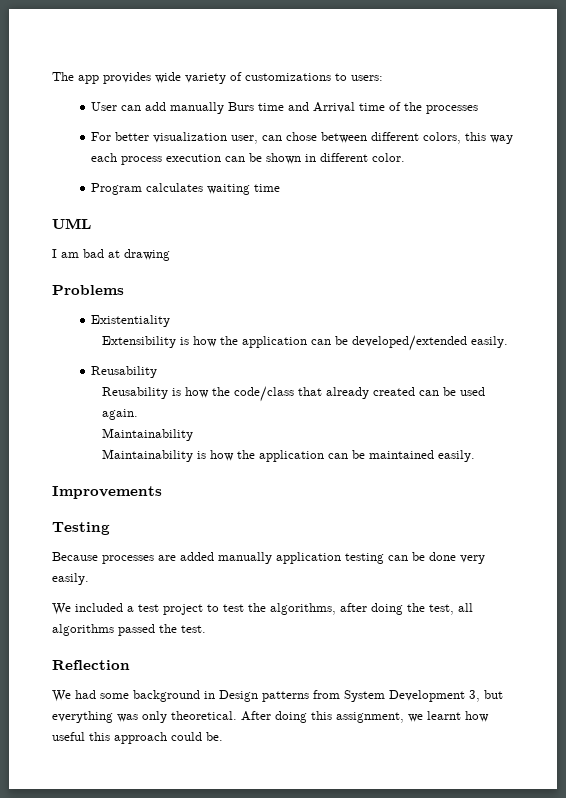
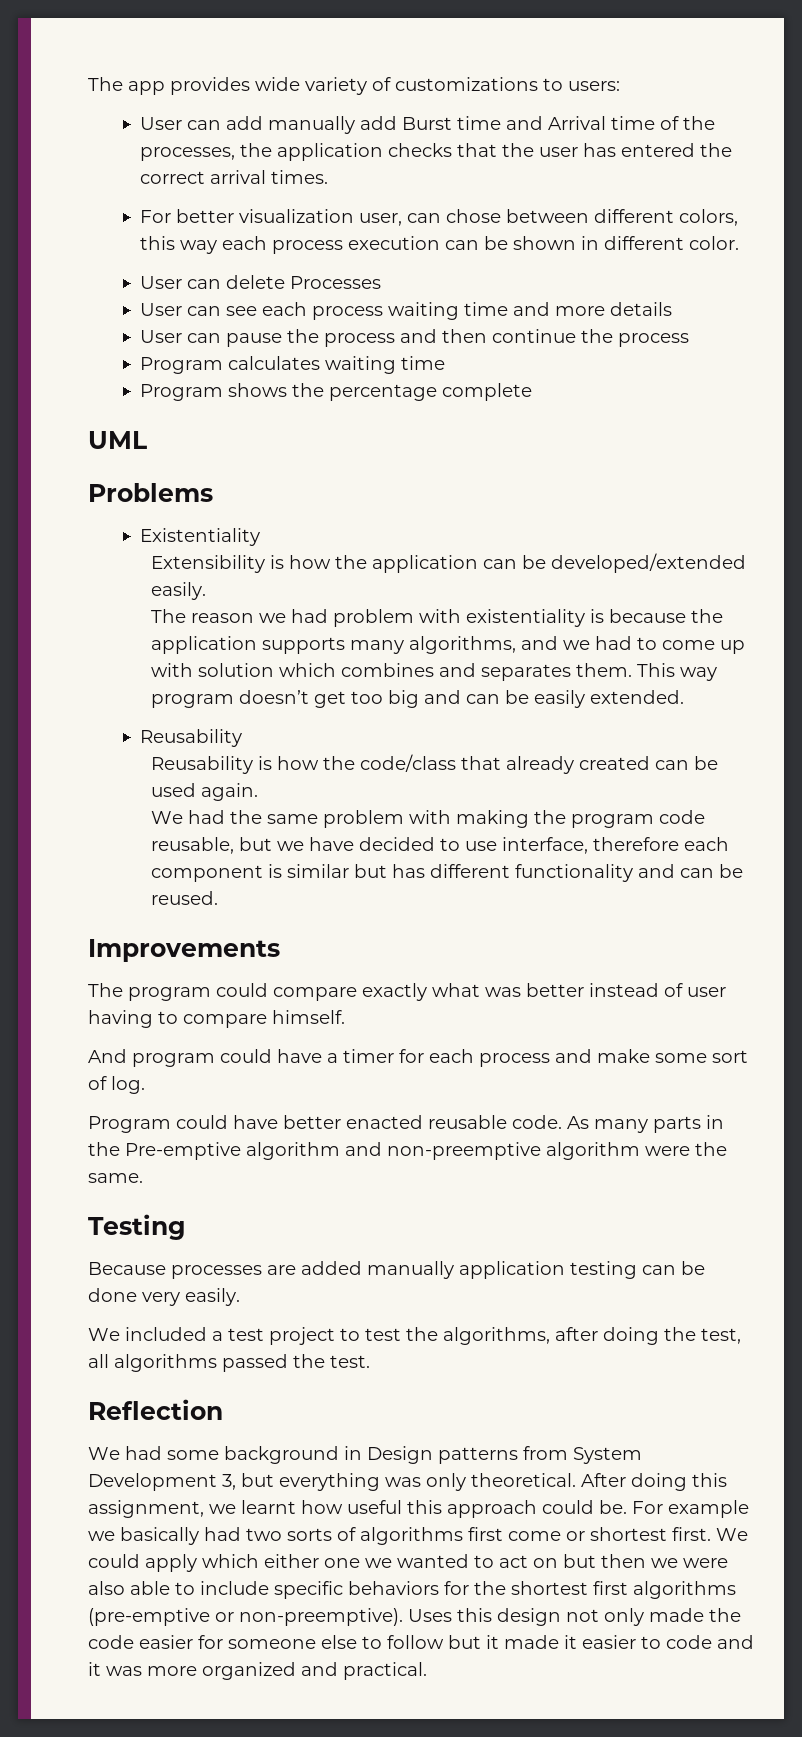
[228,102,255,111] Burs -> [360,116,453,130] add Burst
[426,105,479,114] processes -> [140,143,733,161] [140,170,329,184] processes, the application checks that the user has entered the correct arrival times.
[91,183,281,195] [52,218,91,229] [52,249,170,261] Program calculates waiting time // UML // I am bad at drawing -> [140,275,382,289] [140,302,673,320] [140,329,690,347] [140,356,446,374] [140,383,533,401] [88,431,147,449] User can delete Processes // User can see each process waiting time and more details // User can pause the process and then continue the process // Program calculates waiting time // Program shows the percentage complete // UML
(509, 342) none -> [151,609,724,627] [151,636,746,654] [151,663,718,681] [151,690,685,708] // The reason we had problem with existentiality is because the application supports many algorithms, and we had to come up with solution which combines and separates them. This way program doesn’t get too big and can be easily extended.
[102,428,194,441] [102,449,476,462] [52,486,162,499] Maintainability // Maintainability is how the application can be maintained easily. // Improvements -> [151,810,706,828] [151,837,730,854] [151,864,744,882] [151,891,219,905] [88,939,280,962] [88,983,726,1001] [88,1010,345,1028] [88,1049,748,1067] [88,1076,145,1094] [88,1115,724,1133] [88,1142,727,1160] [88,1173,143,1183] We had the same problem with making the program code reusable, but we have decided to use interface, therefore each component is similar but has different functionality and can be reused. // Improvements // The program could compare exactly what was better instead of user having to compare himself. // And program could have a timer for each process and make some sort of log. // Program could have better enacted reusable code. As many parts in the Pre-emptive algorithm and non-preemptive algorithm were the same.
(223, 736) none -> [632,1500,749,1518] [88,1527,748,1545] [88,1554,728,1572] [88,1581,736,1599] [88,1608,741,1626] [88,1635,754,1649] [88,1662,427,1680] For example we basically had two sorts of algorithms first come or shortest first. We could apply which either one we wanted to act on but then we were also able to include specific behaviors for the shortest first algorithms (pre-emptive or non-preemptive). Uses this design not only made the code easier for someone else to follow but it made it easier to code and it was more organized and practical.

